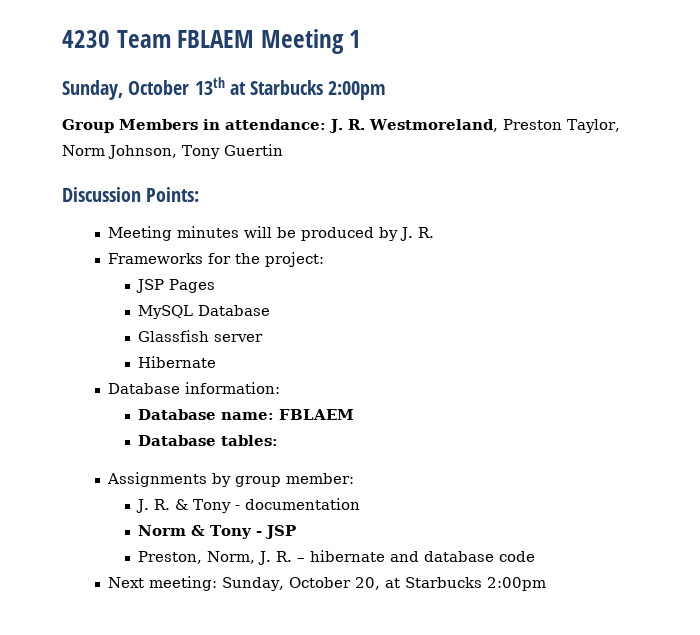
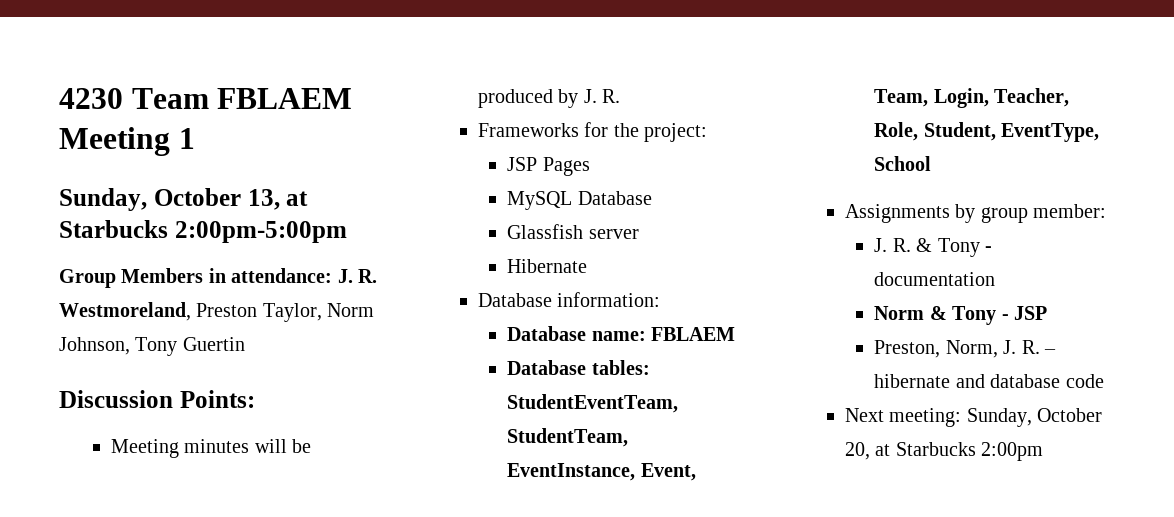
[194,77,387,100] 13th at Starbucks 2:00pm -> [247,189,309,210] [59,220,347,243] 13, at Starbucks 2:00pm-5:00pm
(279, 440) none -> [507,394,679,413] [507,428,629,447] [507,463,696,481] [874,88,1070,108] [874,122,1100,142] [874,156,932,171] StudentEventTeam, StudentTeam, EventInstance, Event, Team, Login, Teacher, Role, Student, EventType, School

